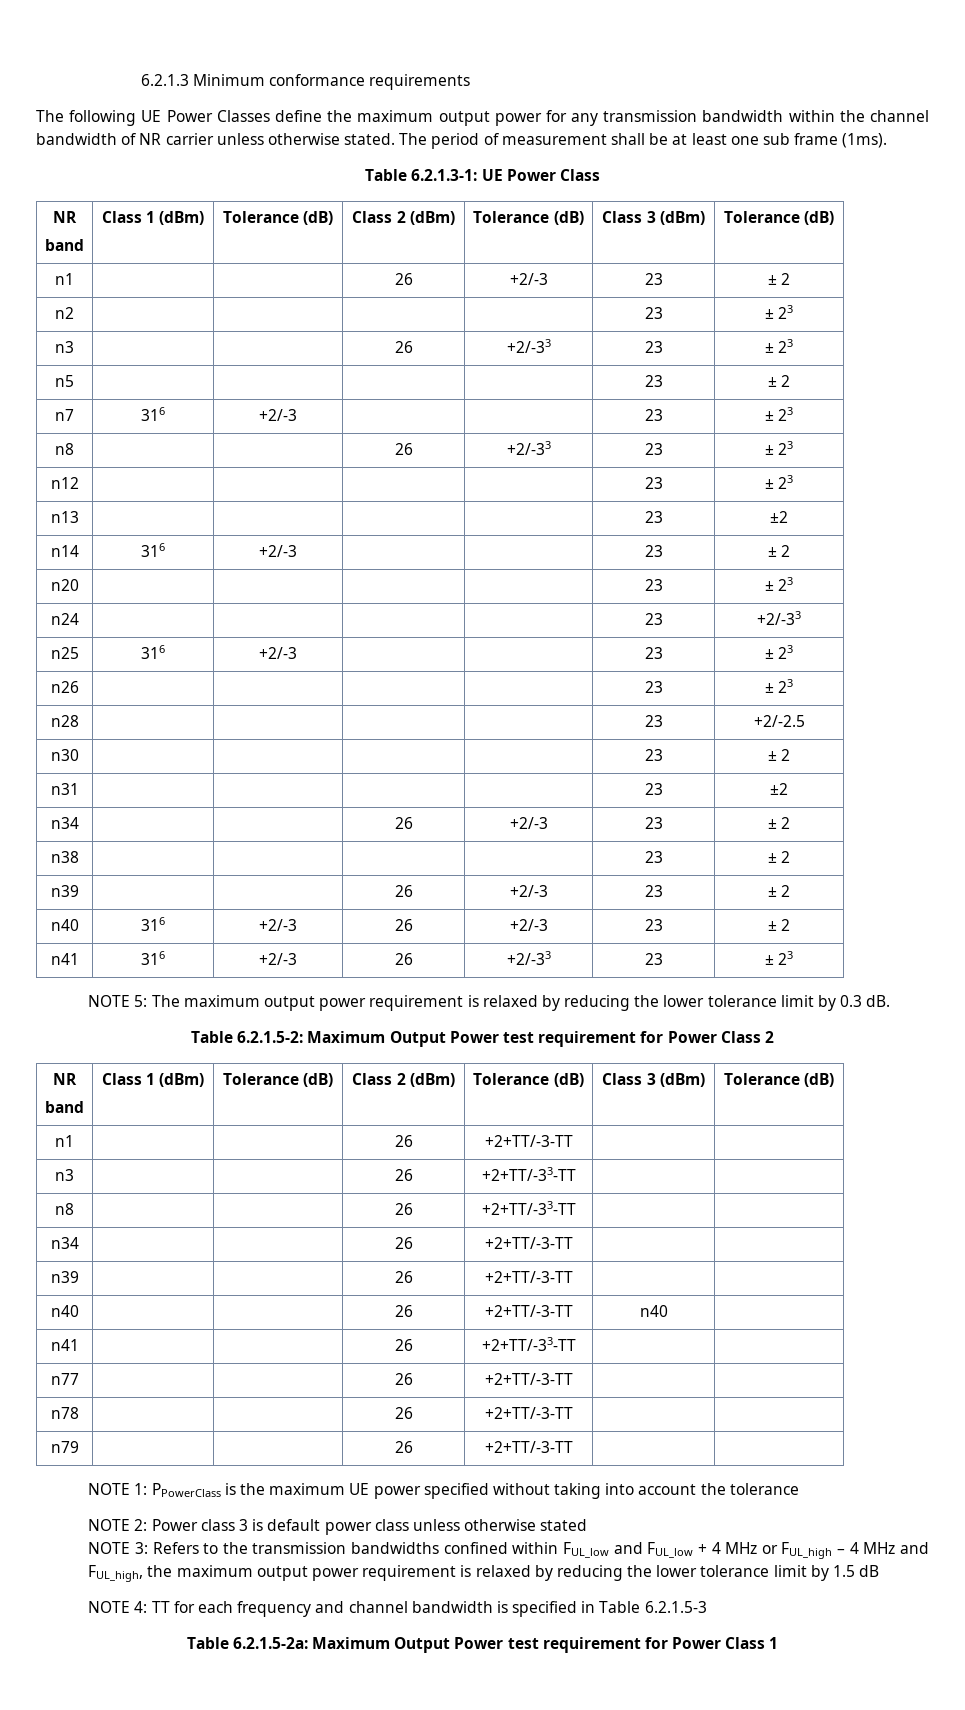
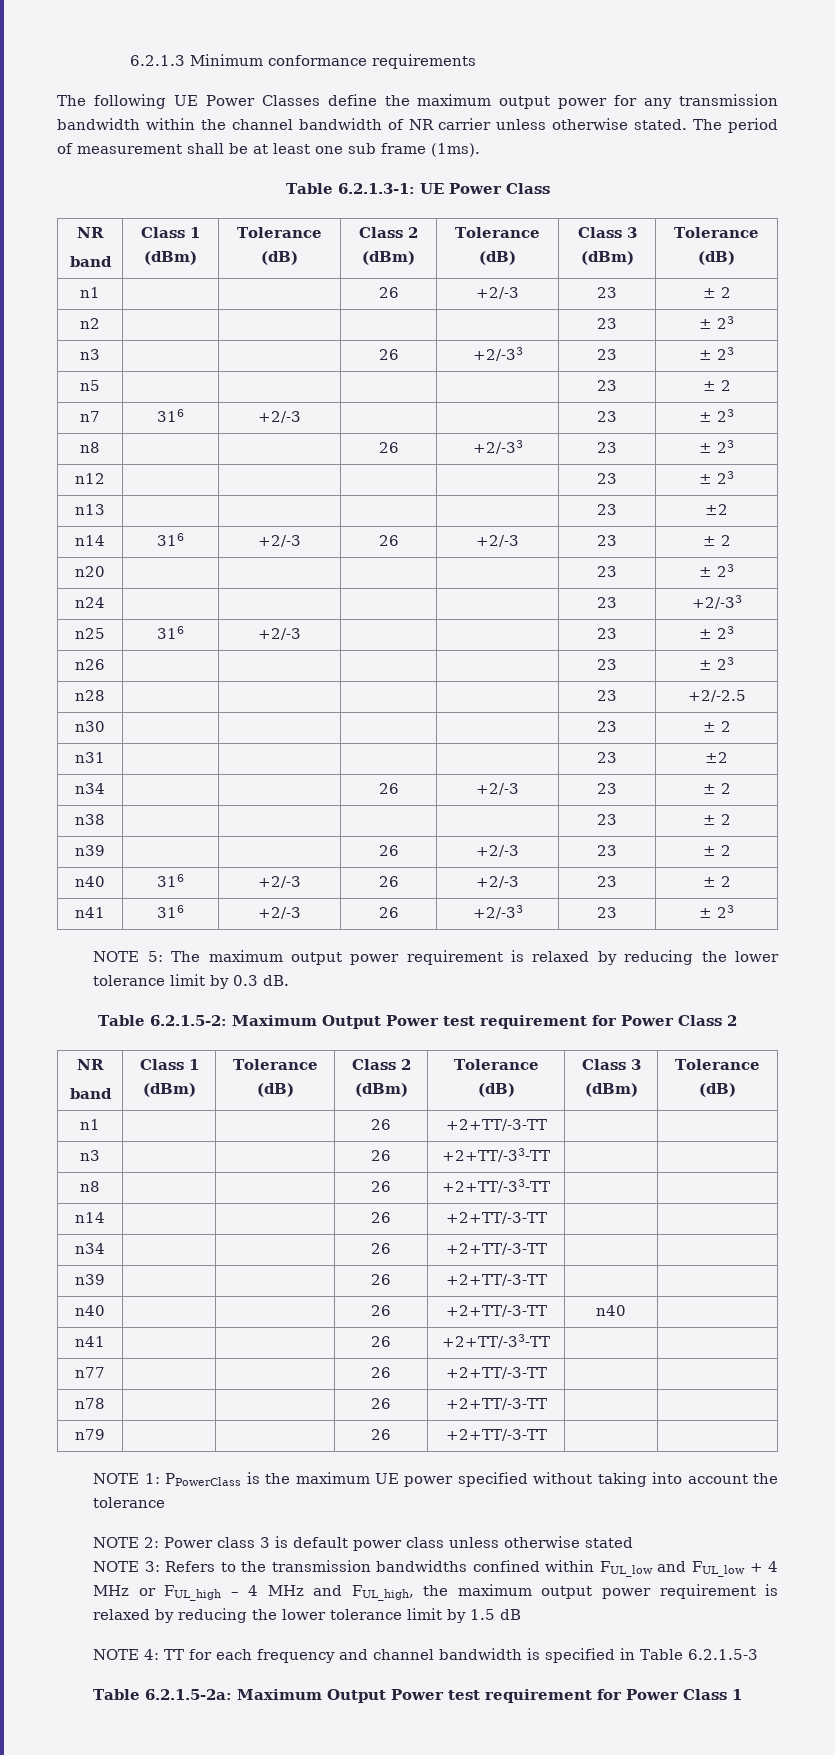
(297, 551) | -> [378,535,399,546] [476,535,519,547] 26 | +2/-3
(576, 1208) none -> [75,1212,105,1223] [371,1212,391,1223] [445,1212,547,1224] // n14 | | | 26 | +2+TT/-3-TT | |

